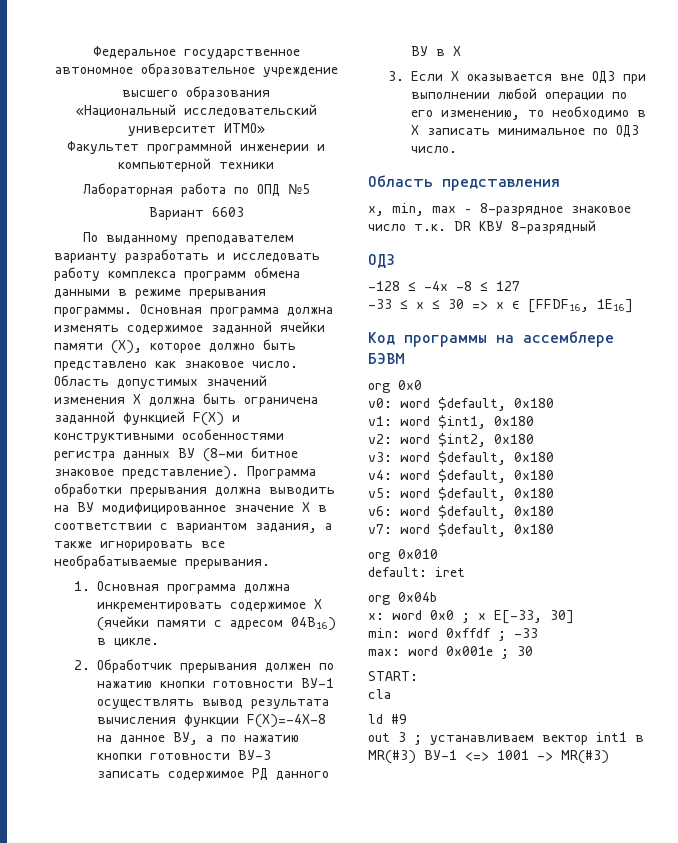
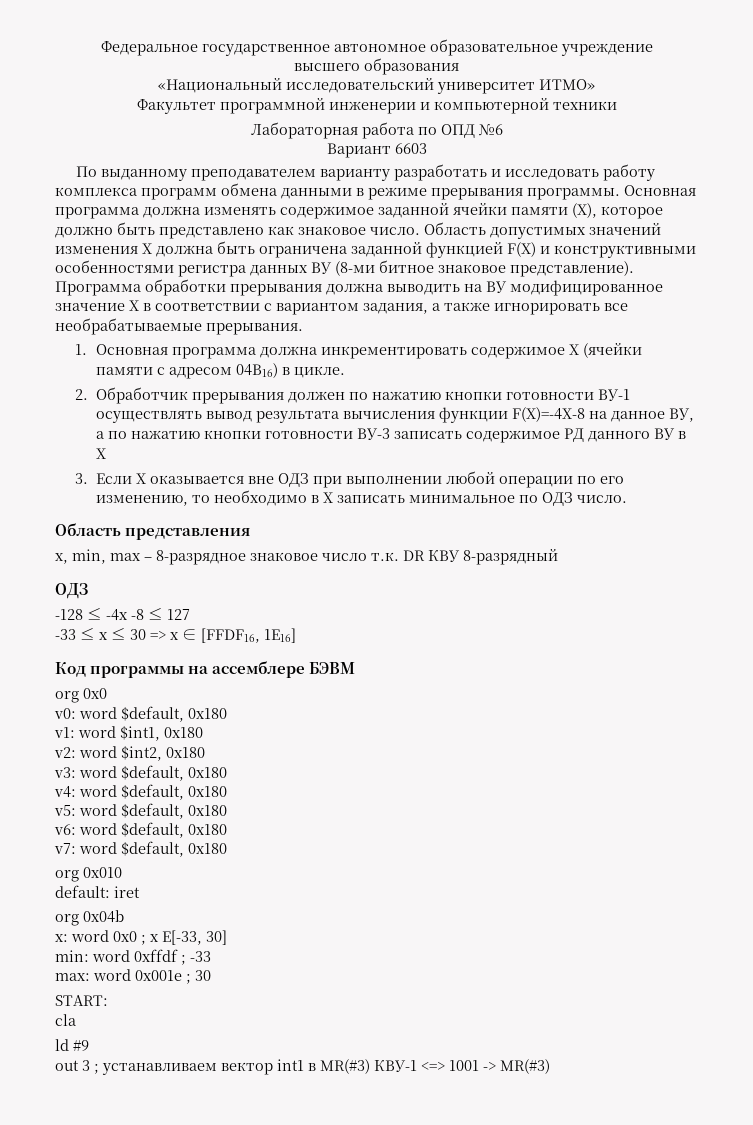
[287,183,310,194] №5 -> [478,124,503,136] №6
[424,750,457,760] ВУ-1 -> [374,1060,417,1072] КВУ-1

